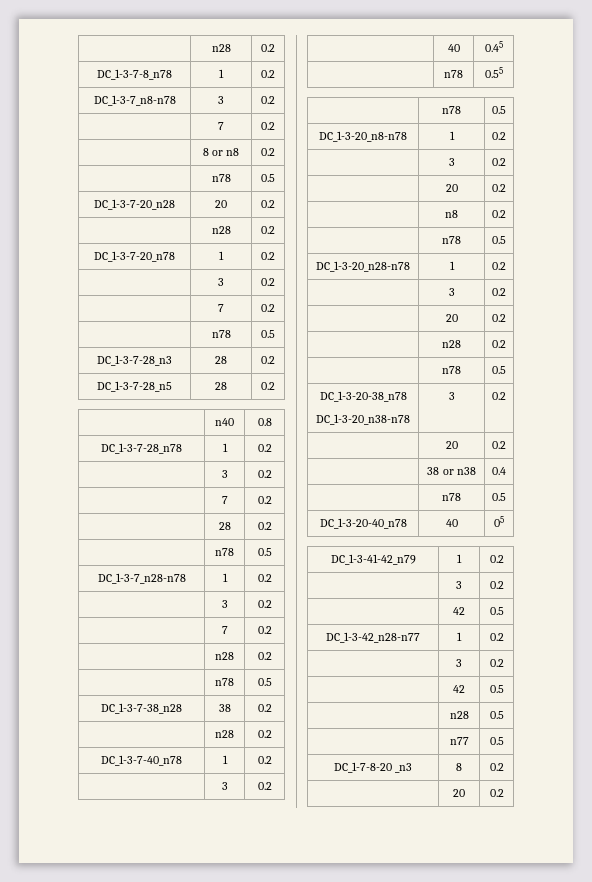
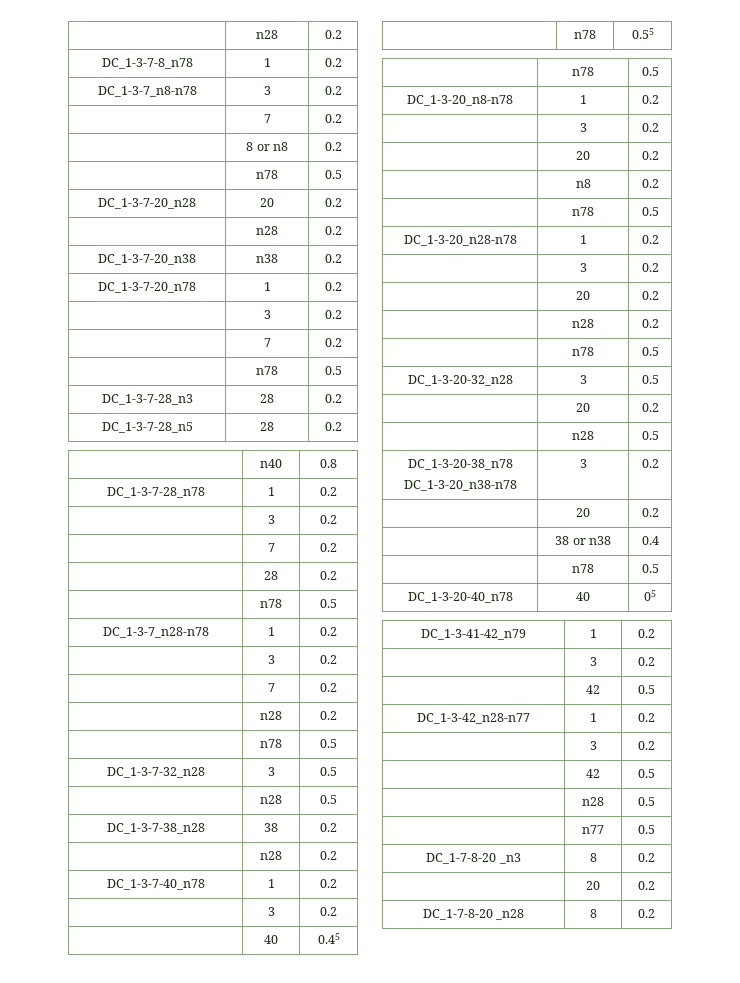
(275, 230) none -> [98,254,196,265] [256,254,278,263] [324,254,342,263] // DC_1-3-7-20_n38 | n38 | 0.2
(272, 682) none -> [106,767,205,778] [267,767,275,776] [320,767,337,776] [260,795,282,804] [320,795,337,804] // DC_1-3-7-32_n28 | 3 | 0.5 // | n28 | 0.5
(506, 370) none -> [407,375,513,386] [579,375,587,384] [641,375,659,384] [576,403,590,412] [641,403,659,412] [572,431,594,440] [641,431,659,440] // DC_1-3-20-32_n28 | 3 | 0.5 // | 20 | 0.2 // | n28 | 0.5
(504, 793) none -> [422,909,525,920] [589,909,597,918] [638,909,655,918] // DC_1-7-8-20 _n28 | 8 | 0.2

